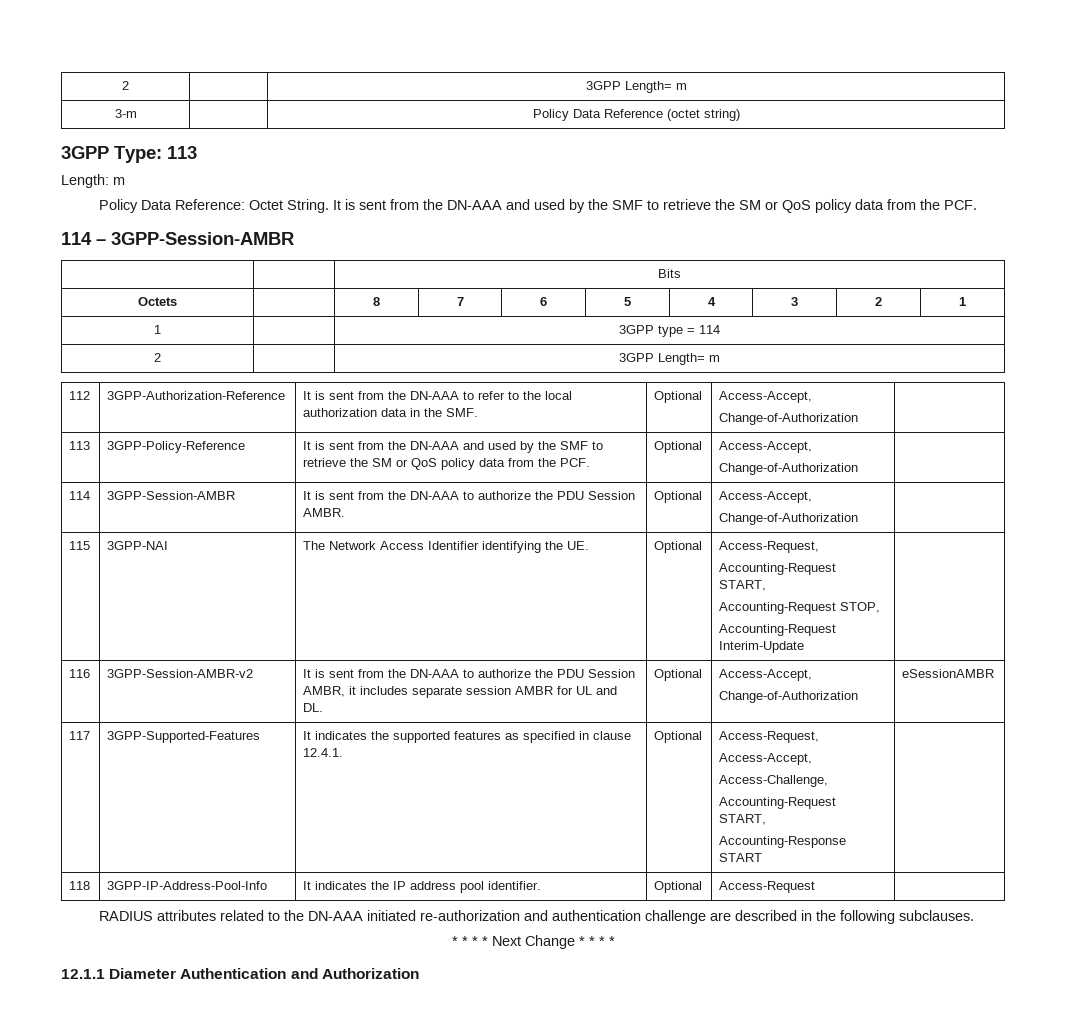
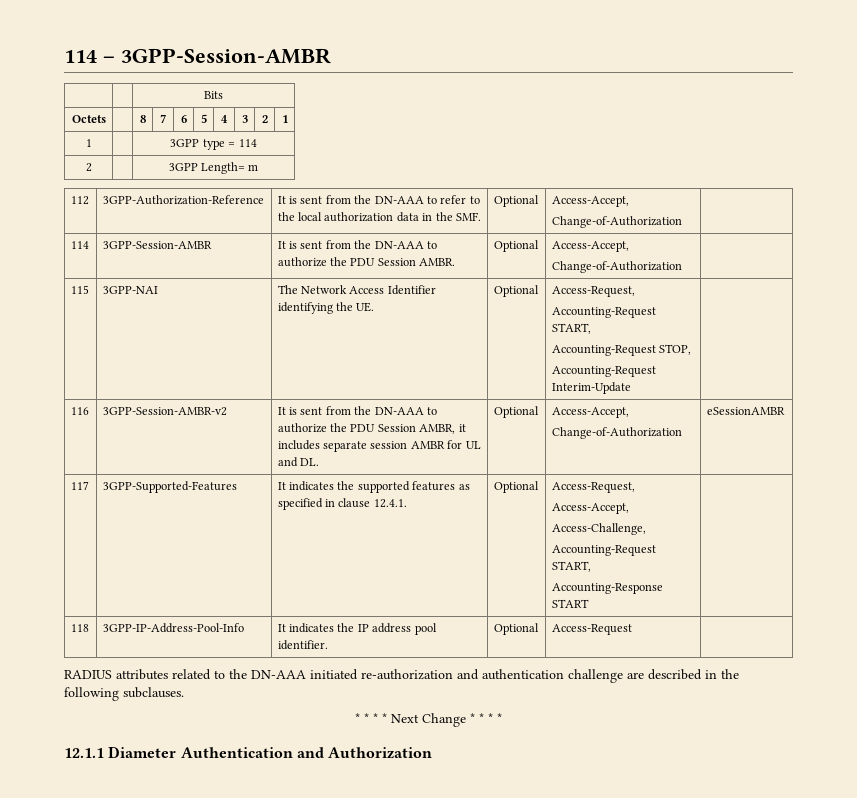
[122,81,129,90] [585,81,687,93] [114,109,137,118] [532,109,740,121] [61,146,197,163] [61,174,125,188] [98,199,977,213] 2 | | 3GPP Length= m // 3-m | | Policy Data Reference (octet string) // 3GPP Type: 113 // Length: m // Policy Data Reference: Octet String. It is sent from the DN-AAA and used by the SMF to retrieve the SM or QoS policy data from the PCF. // -> (64, 56) none
[69,441,91,450] [107,441,246,453] [303,441,604,453] [303,458,591,470] [654,441,703,453] [719,441,813,453] [719,463,859,475] // 113 | 3GPP-Policy-Reference | It is sent from the DN-AAA and used by the SMF to retrieve the SM or QoS policy data from the PCF. | Optional | Access-Accept, // Change-of-Authorization | -> (682, 222) none

